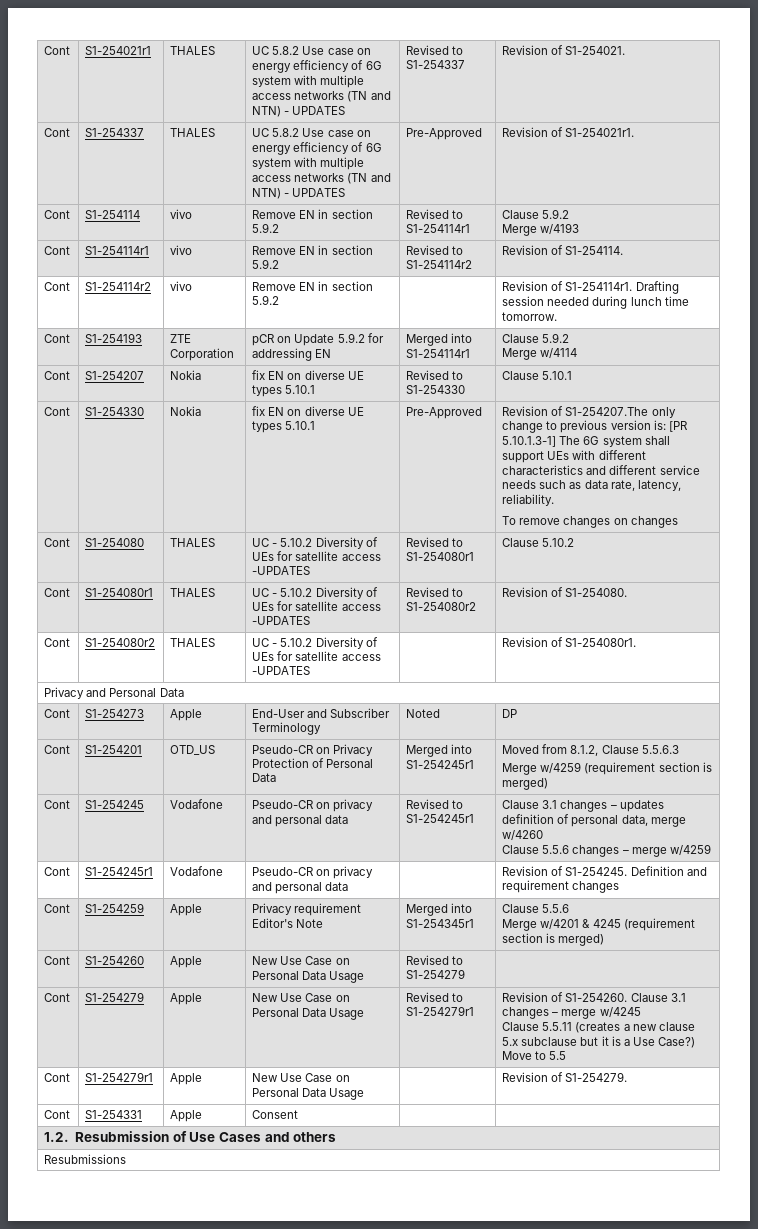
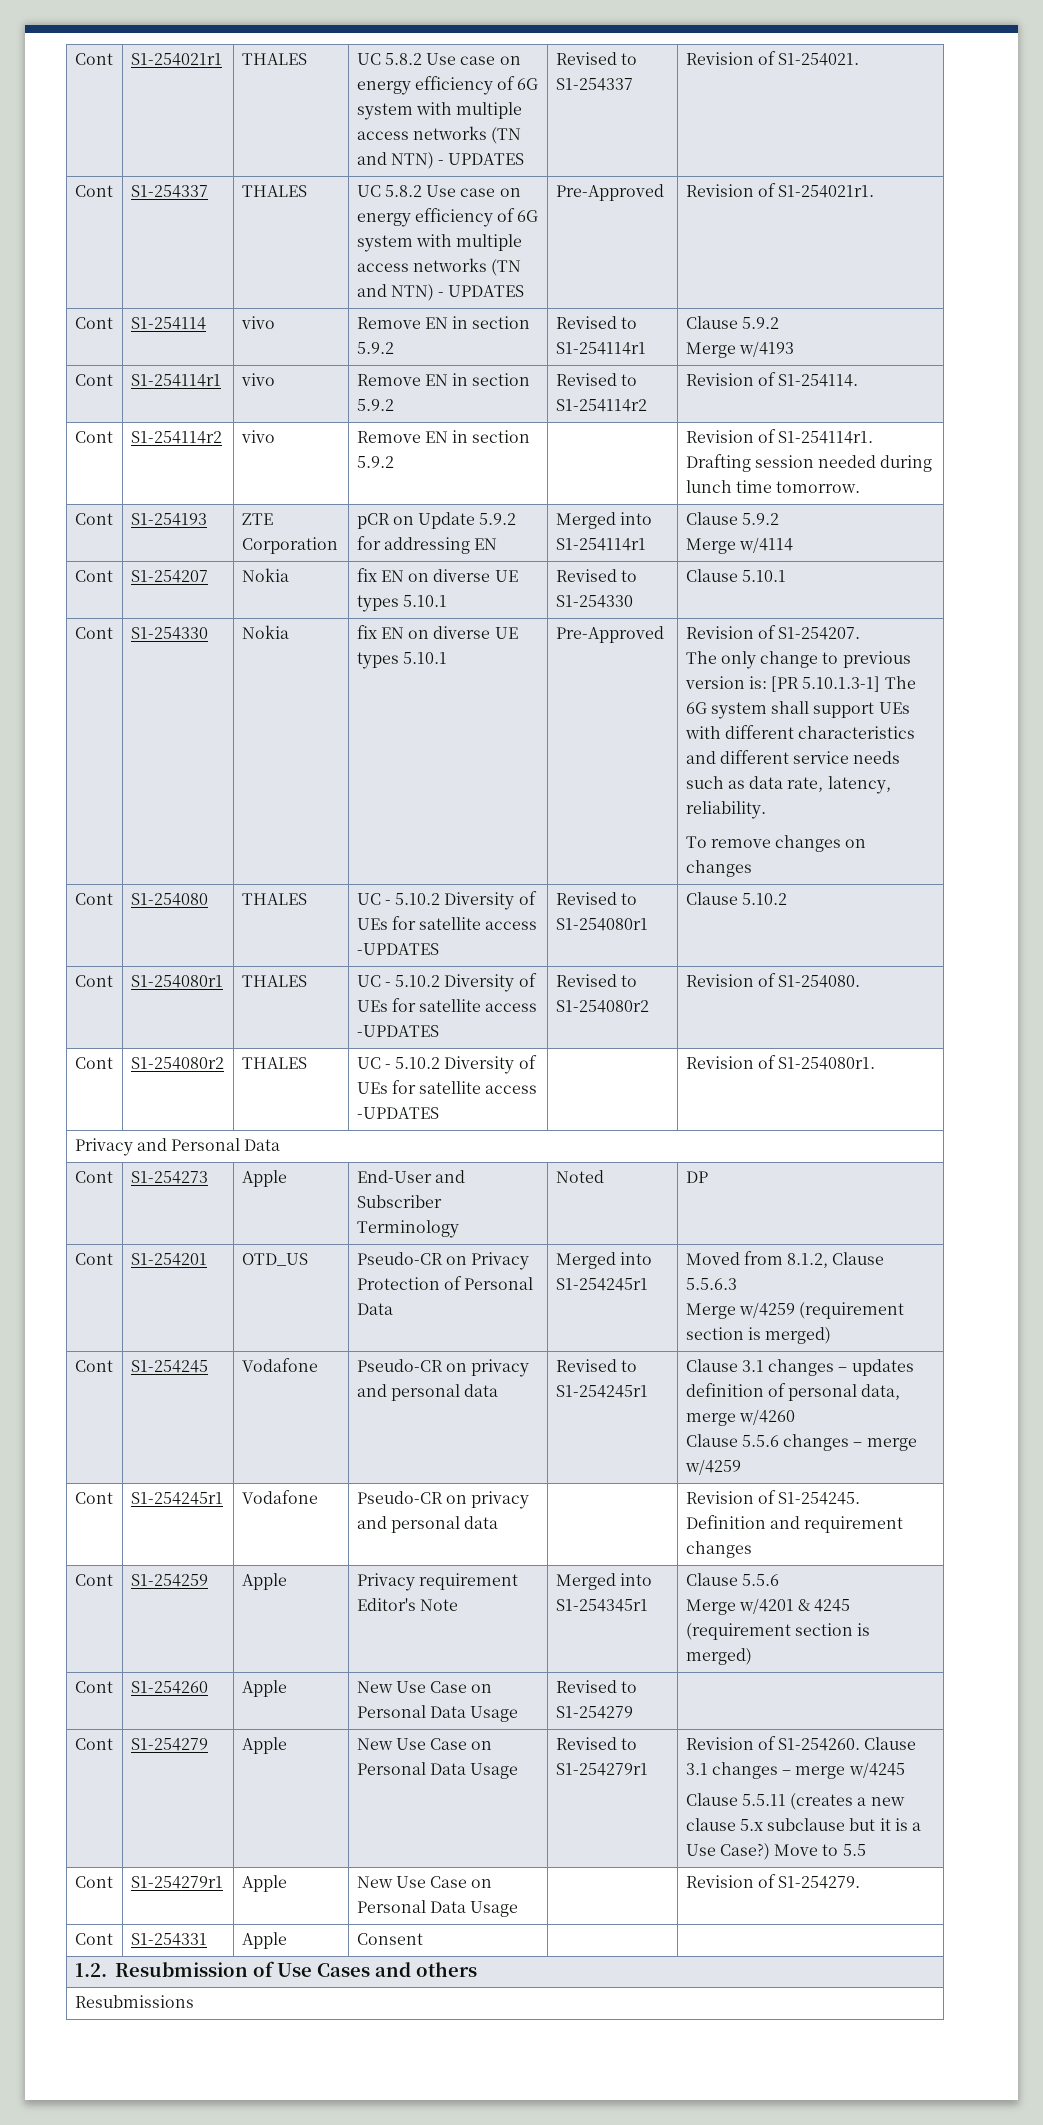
[565,407,649,416] S1-254207.The -> [778,627,861,640] [685,651,717,664] S1-254207. // The

